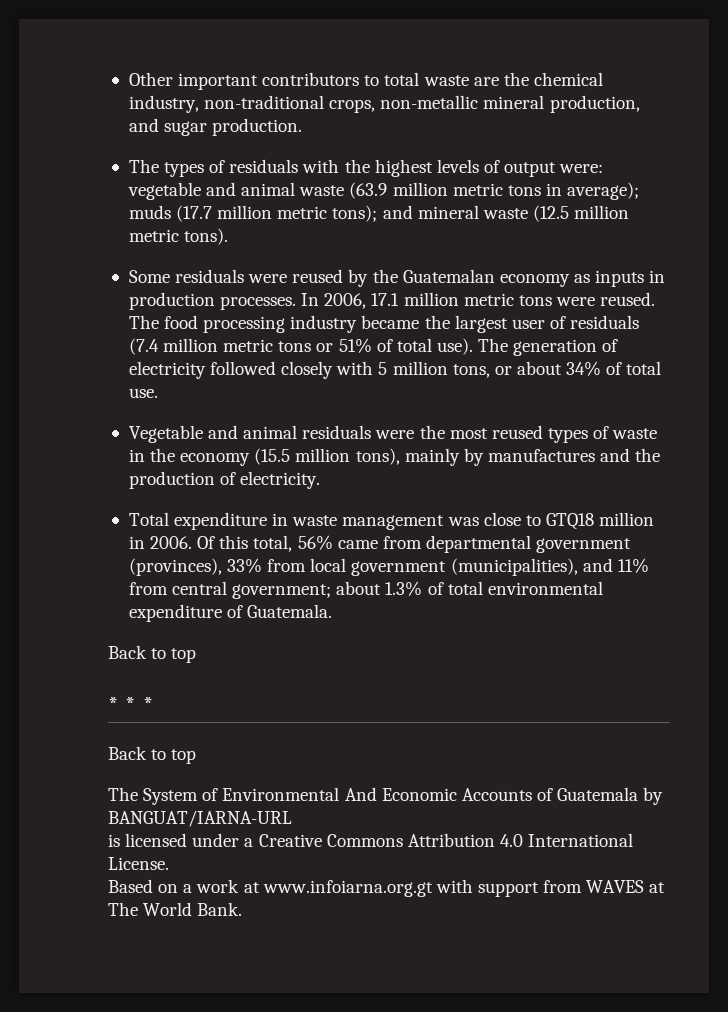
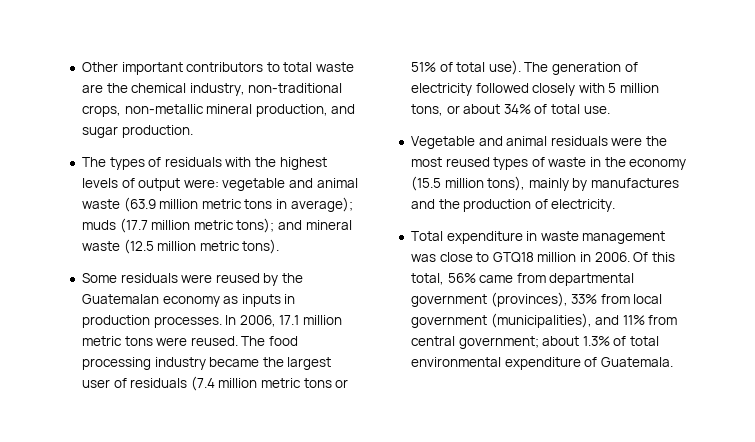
[108,645,197,663] [108,697,154,713] [108,746,197,764] [108,787,664,805] [108,810,292,827] [108,833,634,847] [108,857,169,870] [108,879,666,897] [108,902,243,916] // Back to top // * * * // Back to top // The System of Environmental And Economic Accounts of Guatemala by BANGUAT/IARNA-URL // is licensed under a Creative Commons Attribution 4.0 International License. // Based on a work at www.infoiarna.org.gt with support from WAVES at The World Bank. -> (673, 362) none

